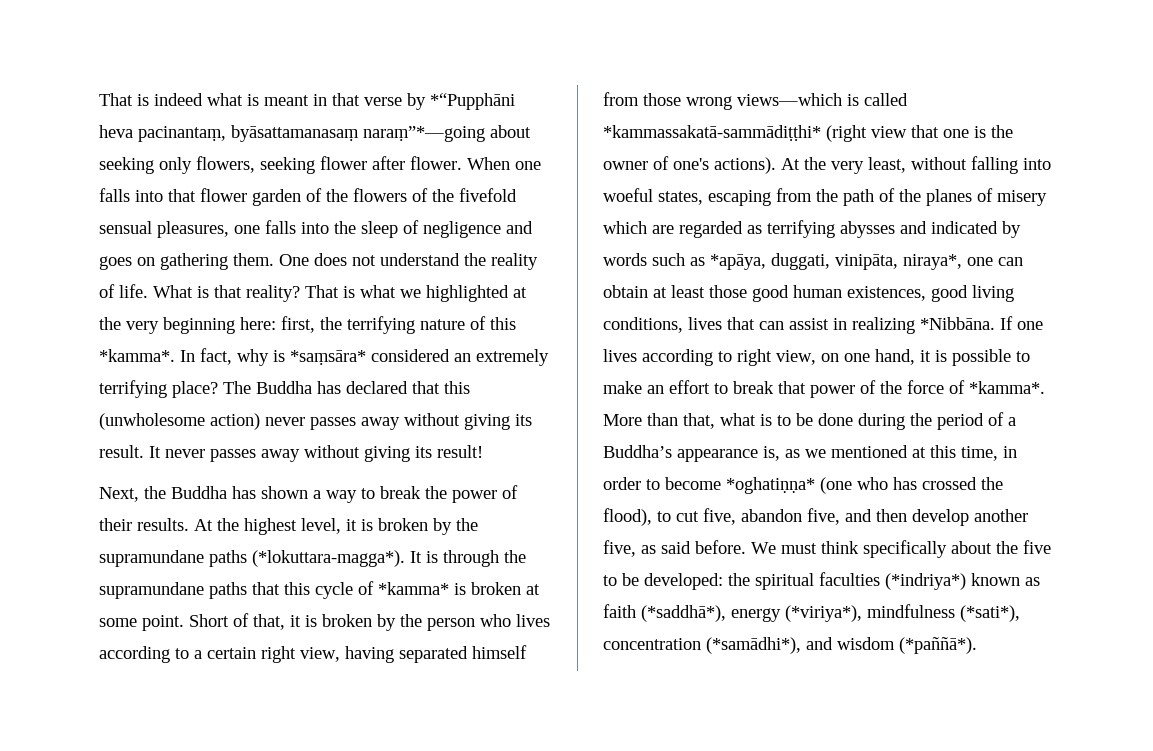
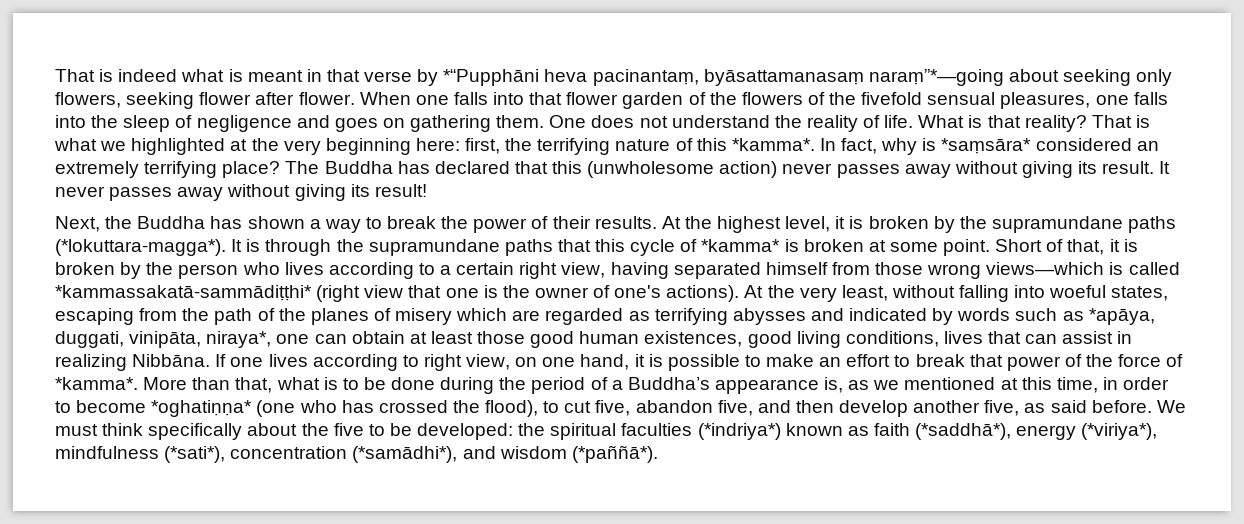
[920,317,995,330] *Nibbāna. -> [132,354,211,367] Nibbāna.

